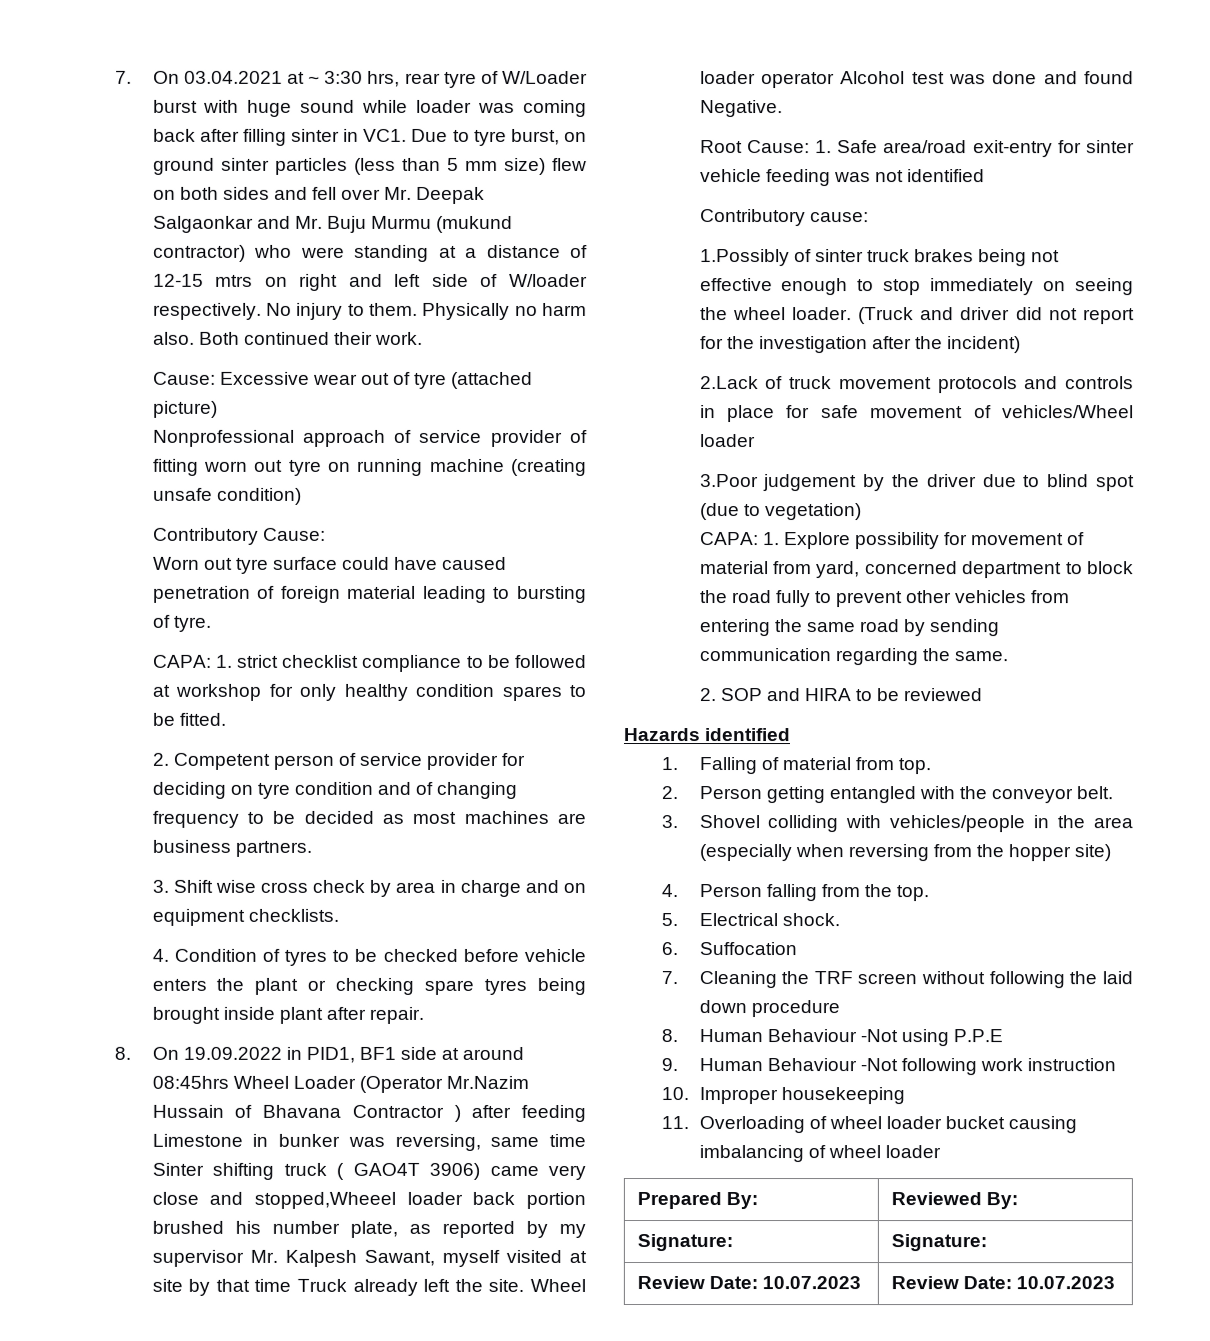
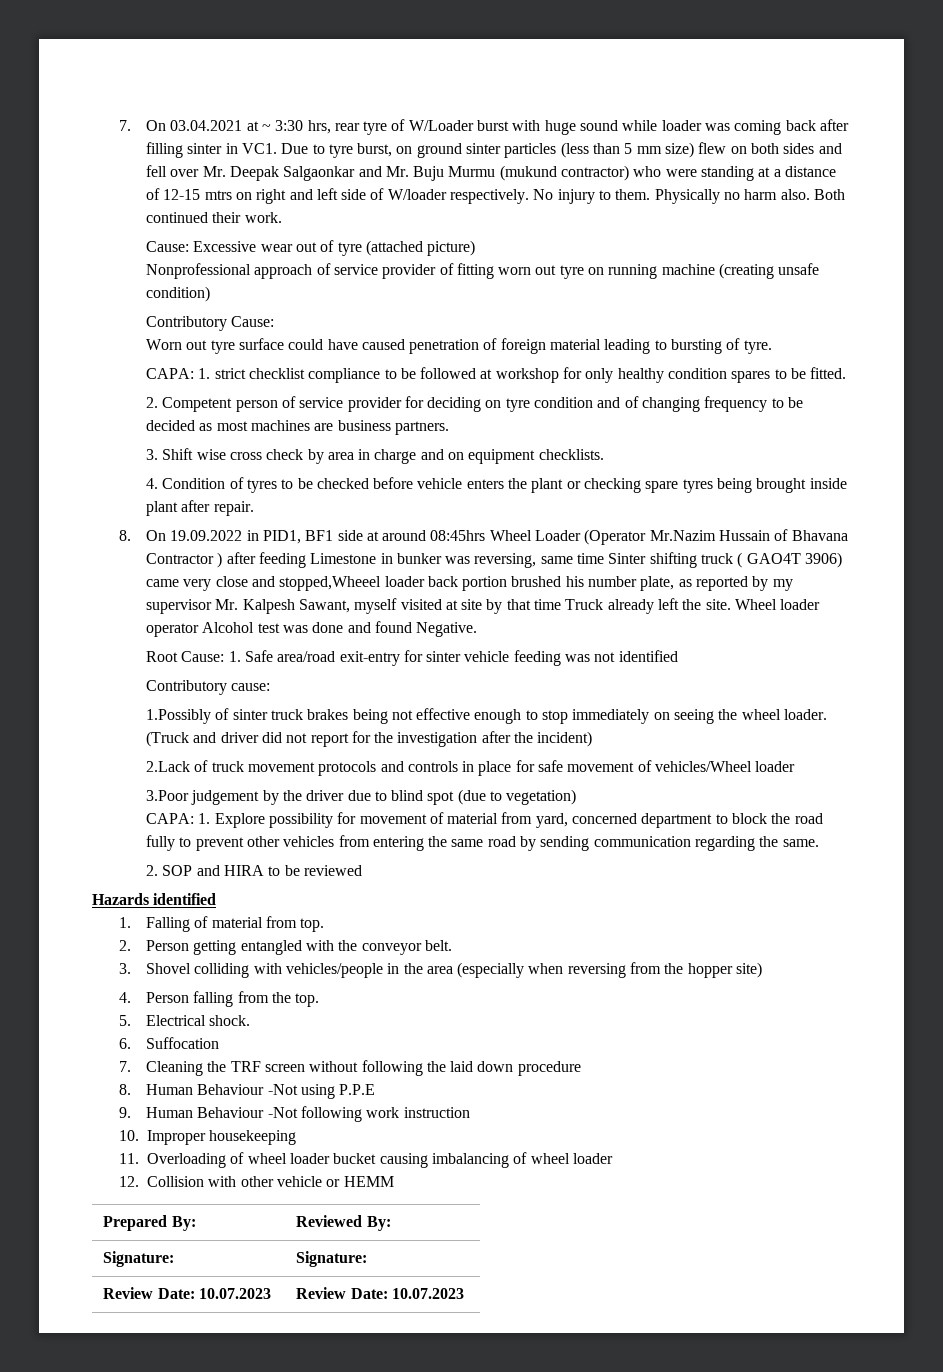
(941, 1152) none -> [118,1176,394,1187] // 12. Collision with other vehicle or HEMM

